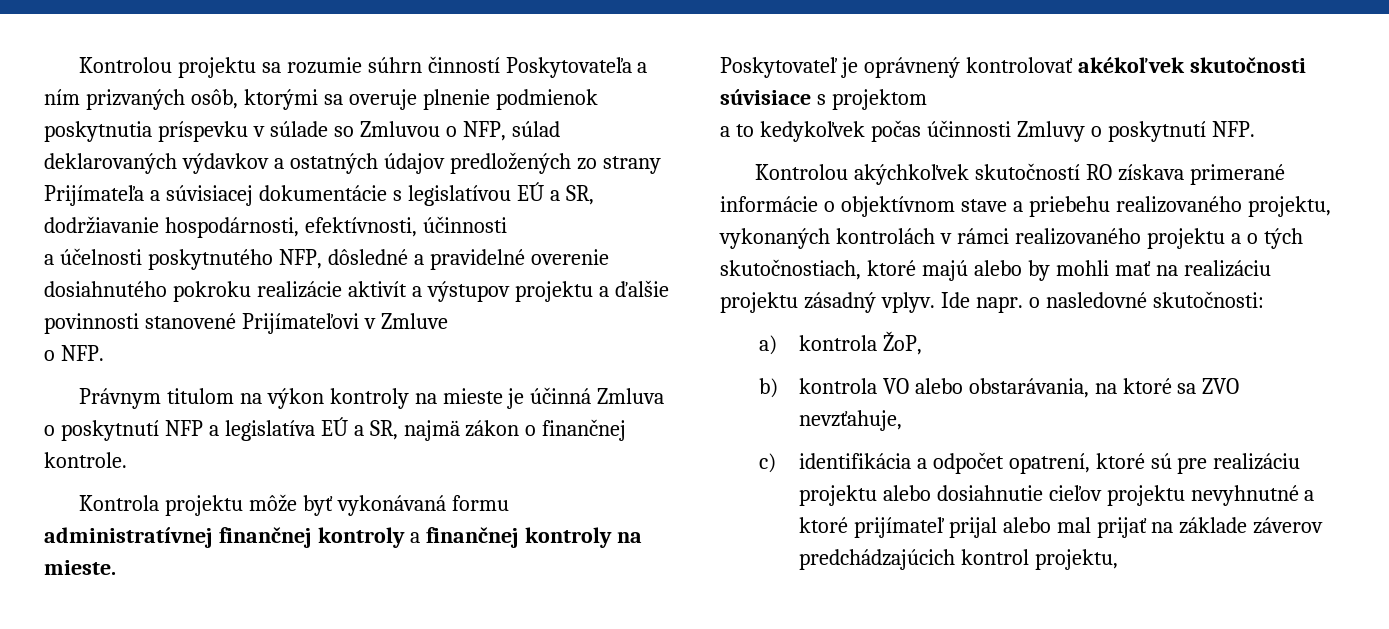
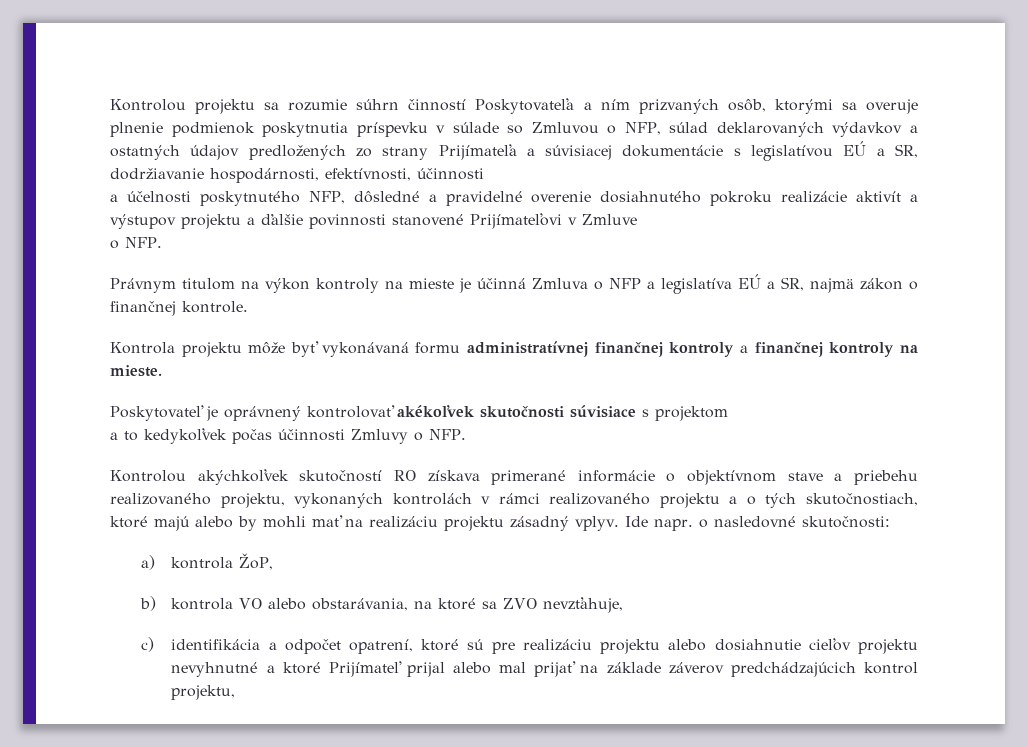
[60,420,159,441] poskytnutí -> (603, 285) none
[1107,121,1206,142] poskytnutí -> (423, 436) none
[853,517,945,538] prijímateľ -> [328,661,402,677] Prijímateľ

